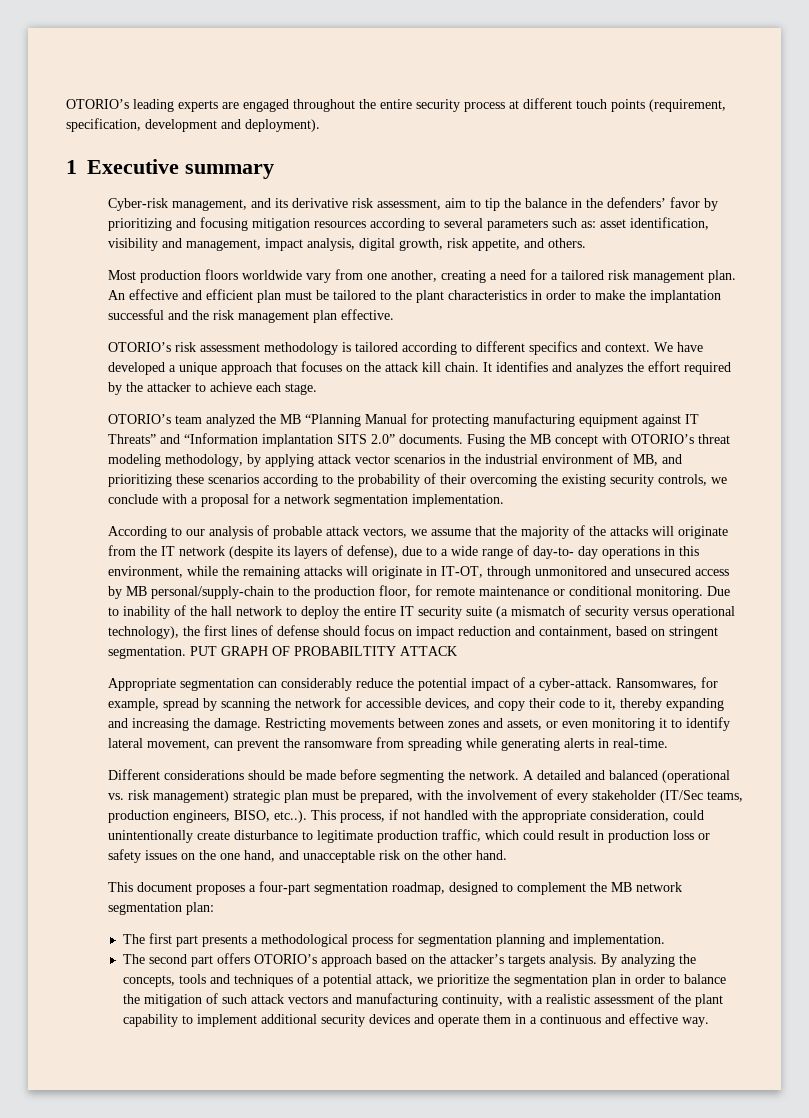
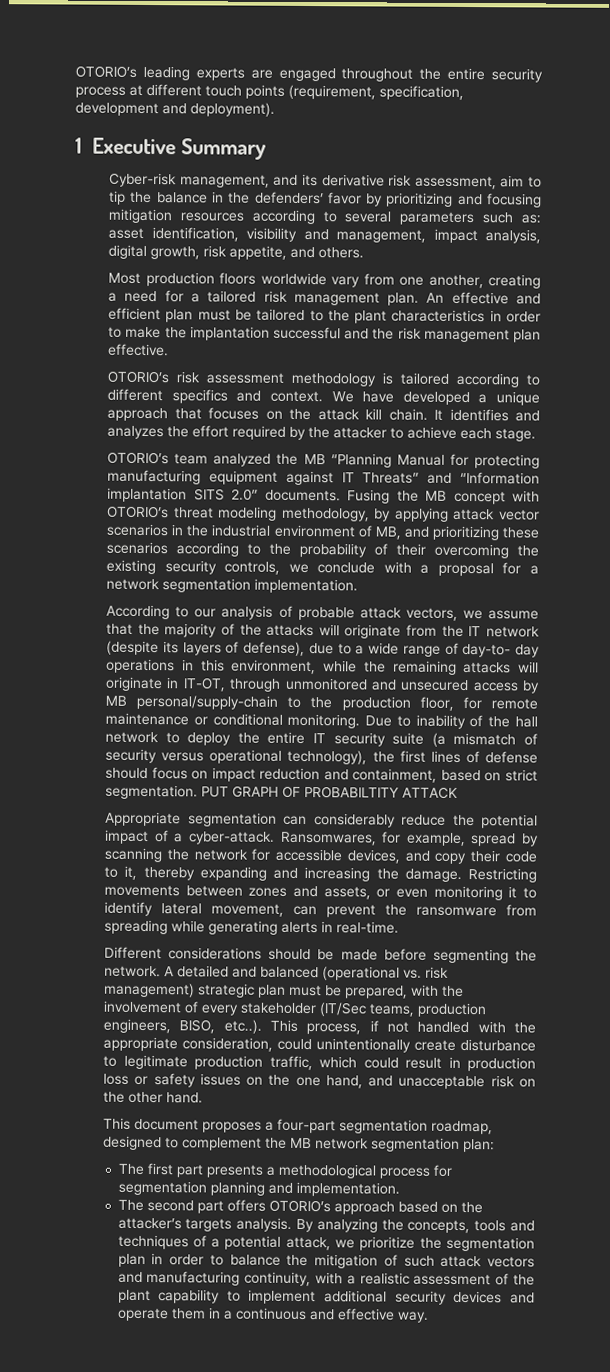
[184,164,274,179] summary -> [180,138,267,160] Summary
[668,626,718,639] stringent -> [505,769,539,782] strict

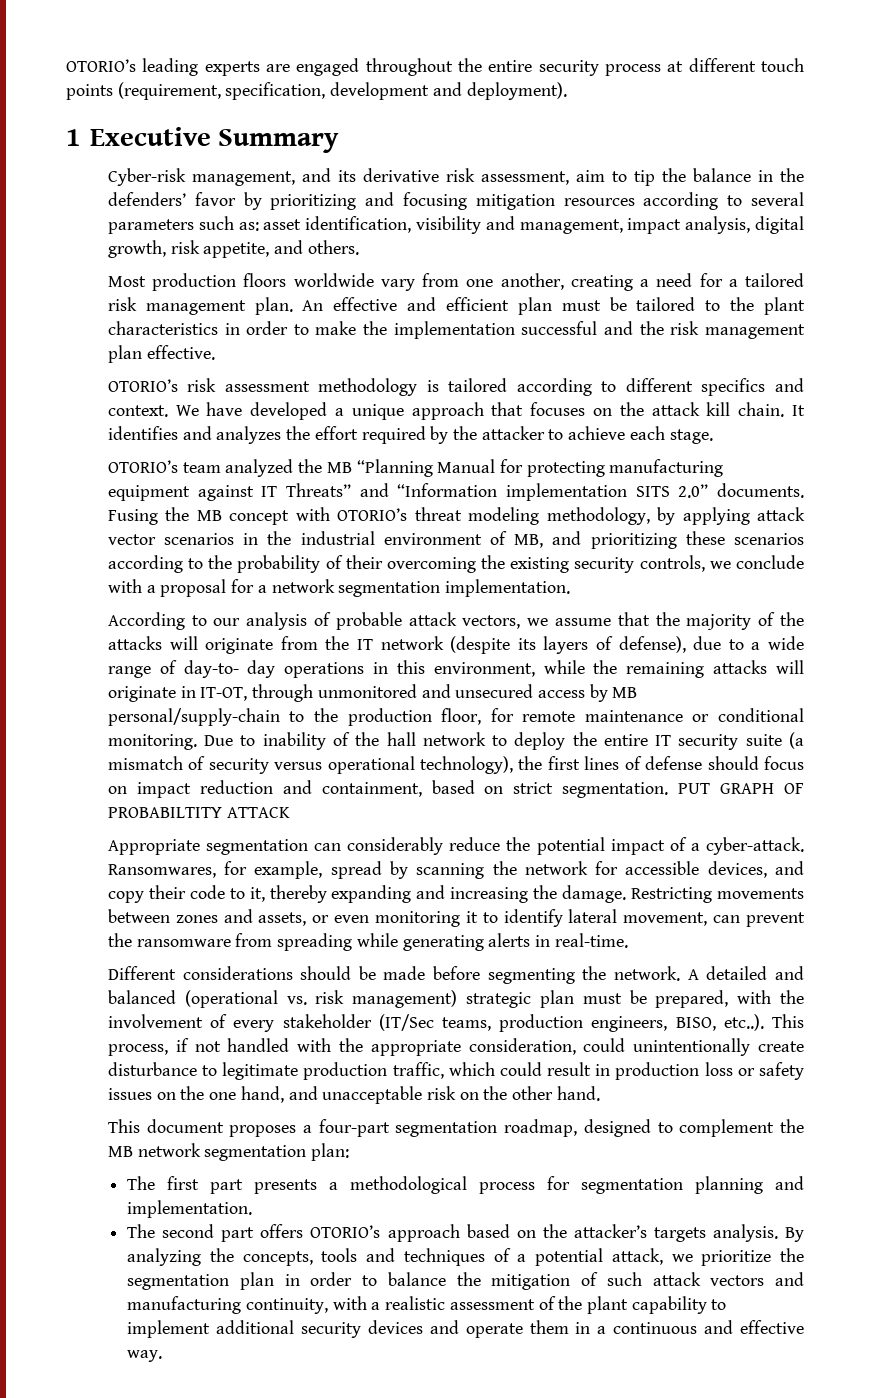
[189,326,270,341] implantation -> [393,321,515,339] implementation
[107,487,188,503] implantation -> [505,483,627,501] implementation

